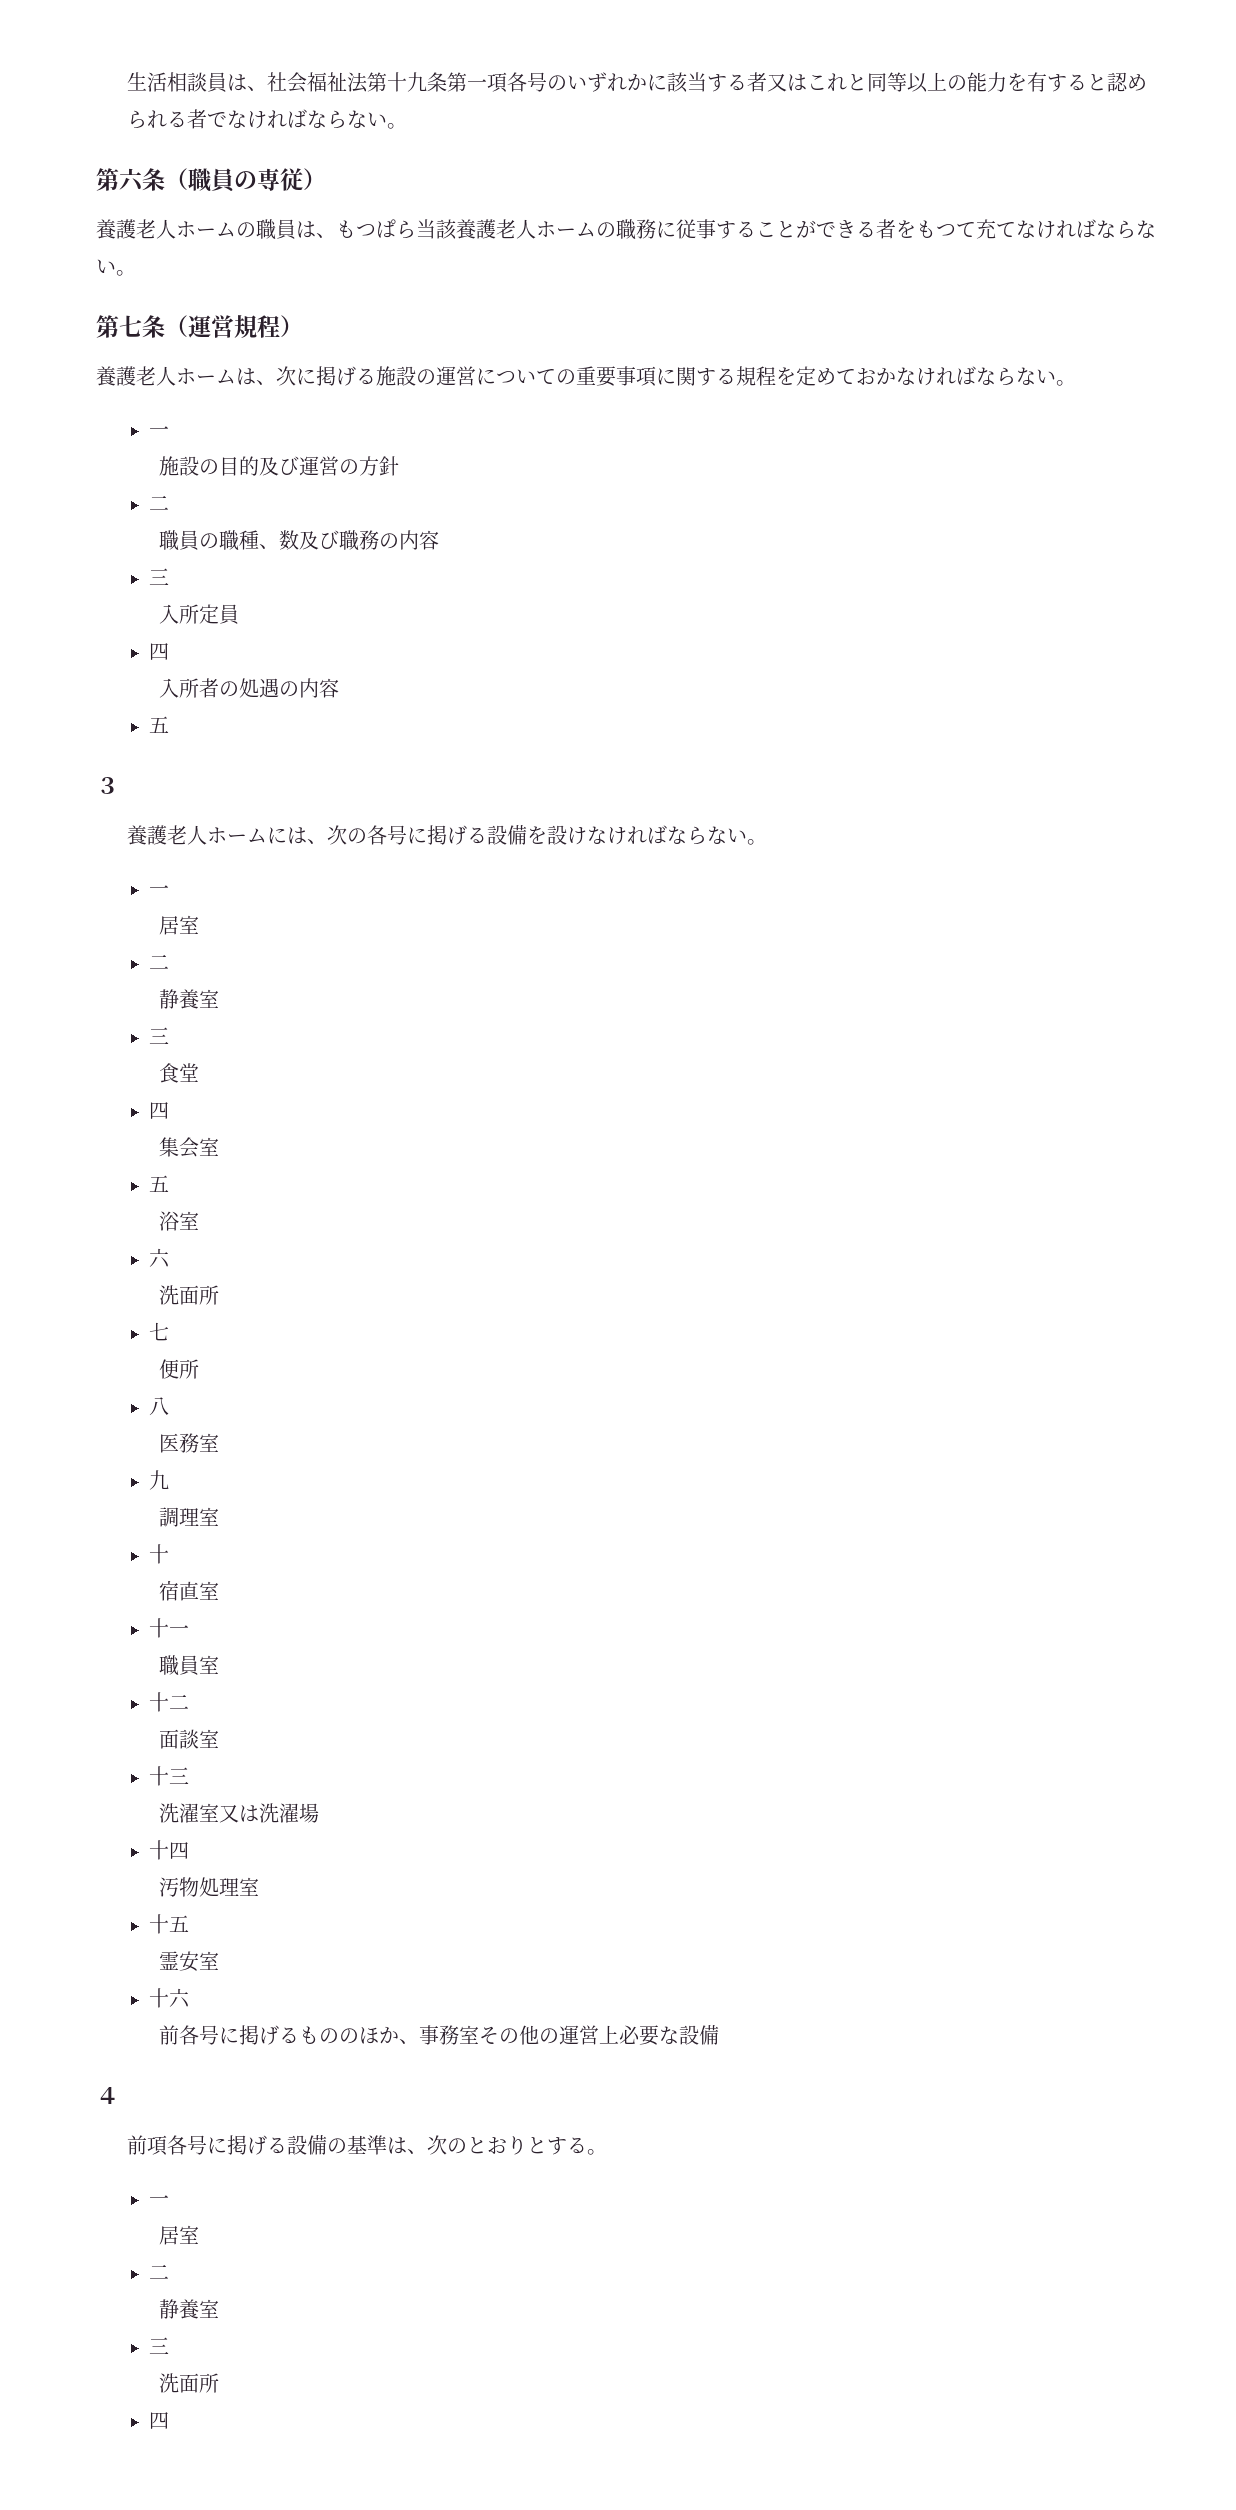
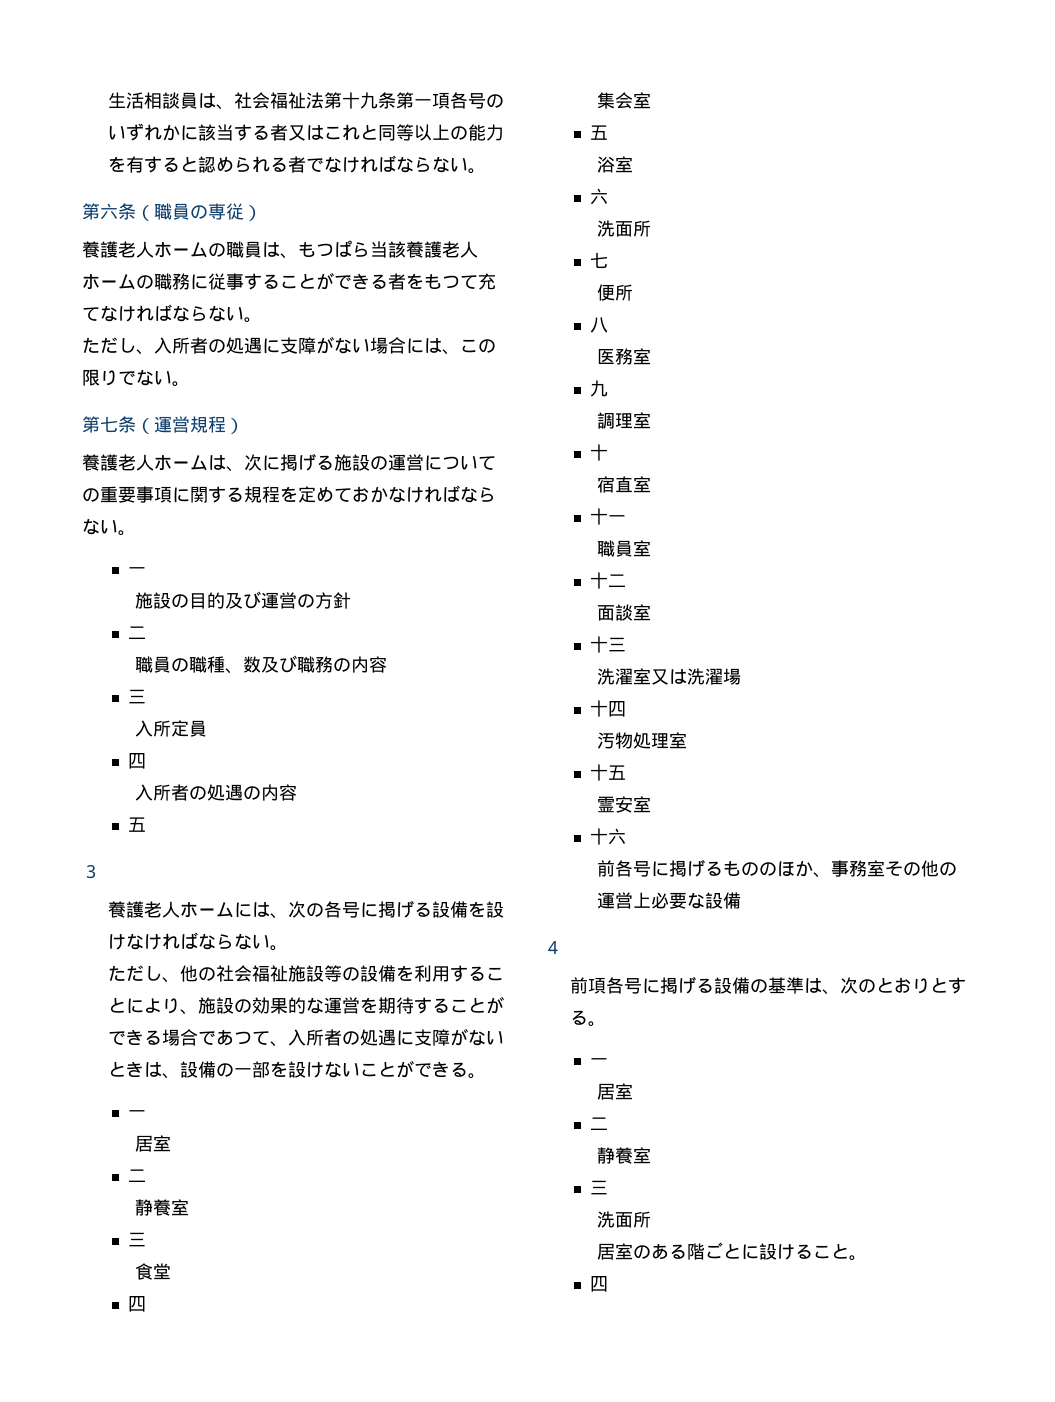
(136, 273) none -> [82,336,496,355] [82,369,190,387] // ただし、入所者の処遇に支障がない場合には、この限りでない。
(768, 842) none -> [108,965,505,983] [108,996,505,1015] [108,1028,505,1047] [108,1060,487,1079] // ただし、他の社会福祉施設等の設備を利用することにより、施設の効果的な運営を期待することができる場合であつて、入所者の処遇に支障がないときは、設備の一部を設けないことができる。
(219, 2383) none -> [596,1242,867,1261] // 居室のある階ごとに設けること。

